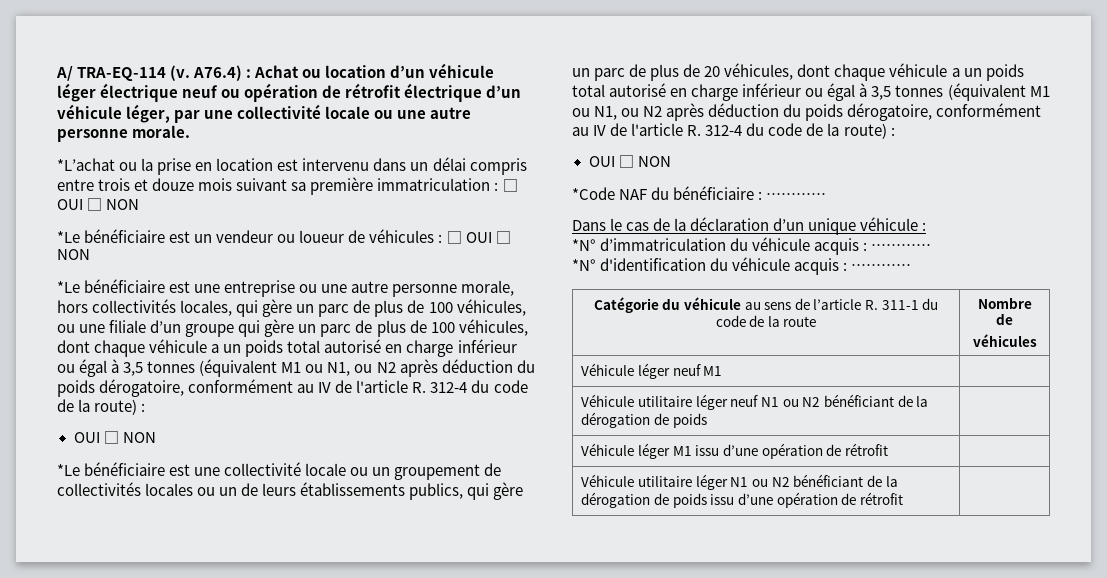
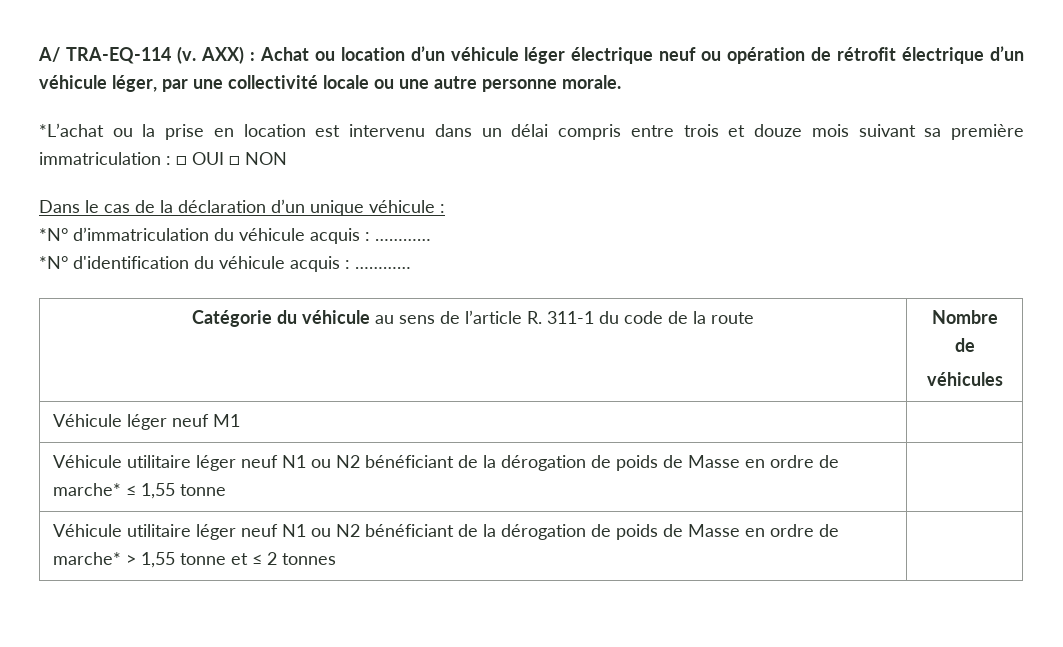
[193,65,243,81] A76.4) -> [200,46,244,64] AXX)
[57,229,511,244] [57,249,90,260] [57,279,515,297] [57,299,526,317] [57,319,528,337] [57,339,517,357] [57,359,535,377] [57,379,528,397] [57,399,146,415] [73,431,156,444] [57,462,502,480] [57,482,524,500] [572,63,1024,81] [572,83,1050,101] [572,103,1042,121] [572,123,895,139] [588,155,671,168] [572,186,827,200] // *Le bénéficiaire est un vendeur ou loueur de véhicules : □ OUI □ NON // *Le bénéficiaire est une entreprise ou une autre personne morale, hors collectivités locales, qui gère un parc de plus de 100 véhicules, ou une filiale d’un groupe qui gère un parc de plus de 100 véhicules, dont chaque véhicule a un poids total autorisé en charge inférieur ou égal à 3,5 tonnes (équivalent M1 ou N1, ou N2 après déduction du poids dérogatoire, conformément au IV de l'article R. 312-4 du code de la route) : // OUI □ NON // *Le bénéficiaire est une collectivité locale ou un groupement de collectivités locales ou un de leurs établissements publics, qui gère un parc de plus de 20 véhicules, dont chaque véhicule a un poids total autorisé en charge inférieur ou égal à 3,5 tonnes (équivalent M1 ou N1, ou N2 après déduction du poids dérogatoire, conformément au IV de l'article R. 312-4 du code de la route) : // OUI □ NON // *Code NAF du bénéficiaire : ………… -> (287, 158) none
[581,443,888,459] [581,474,898,490] [581,492,903,508] | // Véhicule léger M1 issu d’une opération de rétrofit | // Véhicule utilitaire léger N1 ou N2 bénéficiant de la dérogation de poids issu d’une opération de rétrofit -> [662,455,839,468] [52,483,226,499] [52,524,839,540] [52,552,336,568] de Masse en ordre de marche* ≤ 1,55 tonne | // Véhicule utilitaire léger neuf N1 ou N2 bénéficiant de la dérogation de poids de Masse en ordre de marche* > 1,55 tonne et ≤ 2 tonnes

